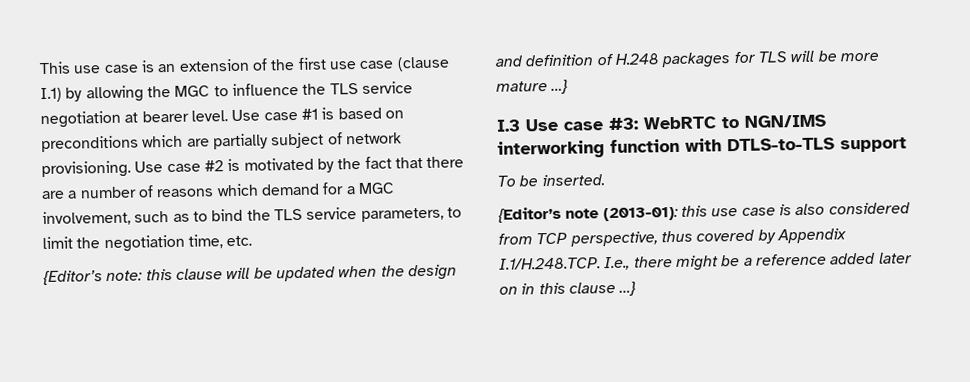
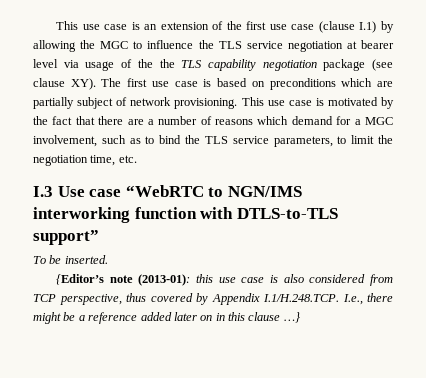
[190,108,318,122] level. Use case #1 -> [33,59,393,71] [33,78,198,90] level via usage of the the TLS capability negotiation package (see clause XY). The first use case
[134,160,224,173] Use case #2 -> [241,97,312,106] This use case
[43,264,457,286] [495,50,879,69] [496,79,569,94] // {Editor’s note: this clause will be updated when the design and definition of H.248 packages for TLS will be more mature …} -> (137, 159) none
[608,116,717,131] #3: WebRTC -> [125,185,204,197] “WebRTC
[840,137,907,153] support -> [33,230,99,245] support”

